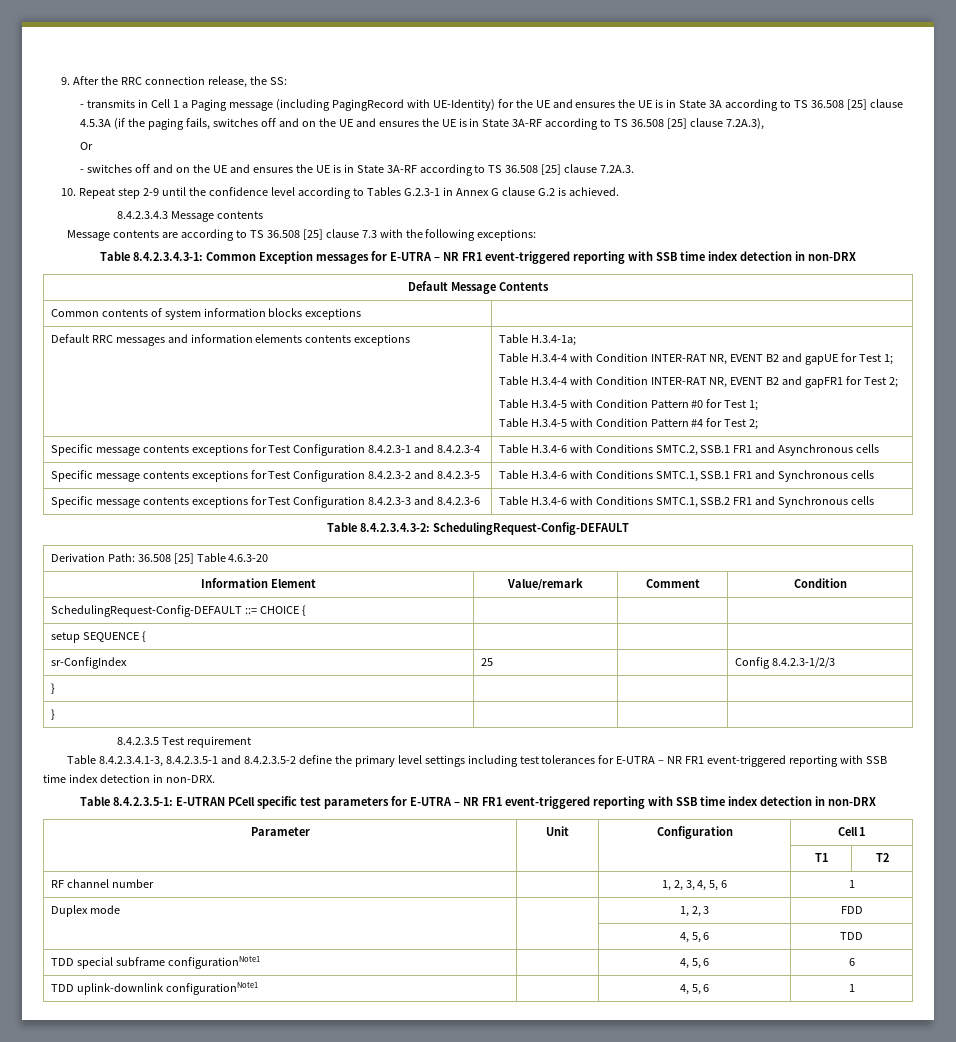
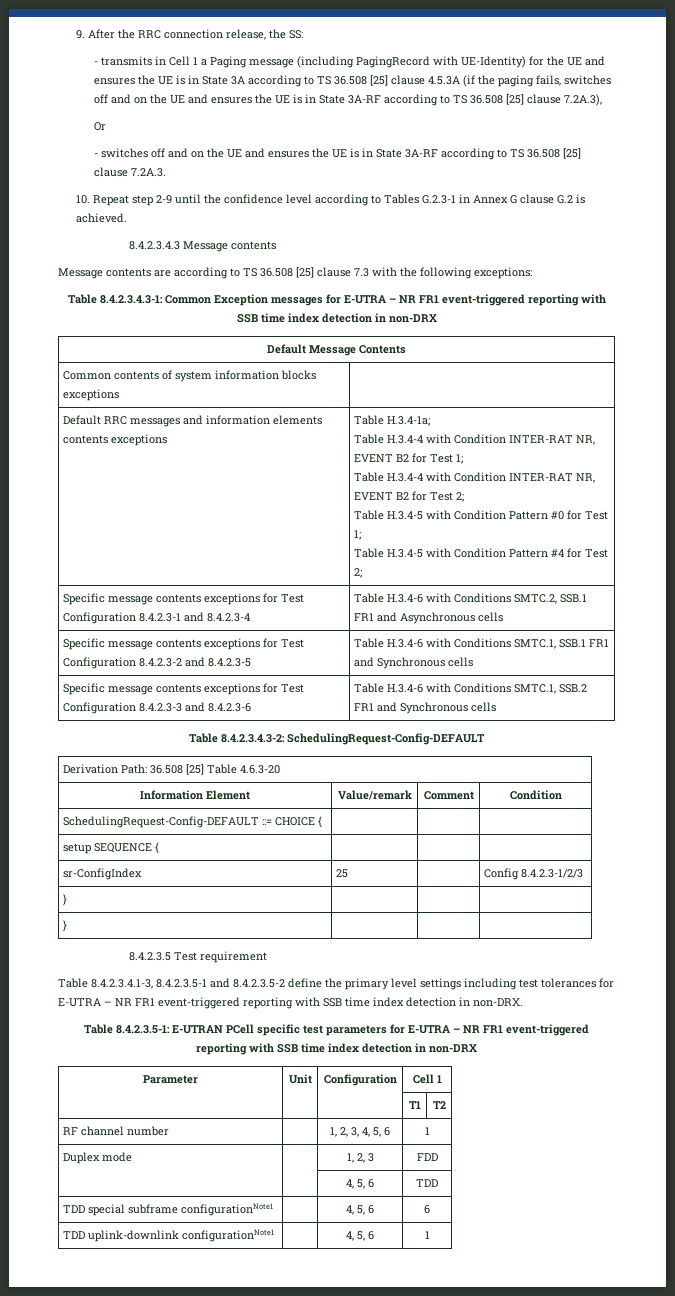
[782,353,839,365] and gapUE -> (410, 458) none
[782,376,844,388] and gapFR1 -> (410, 496) none

